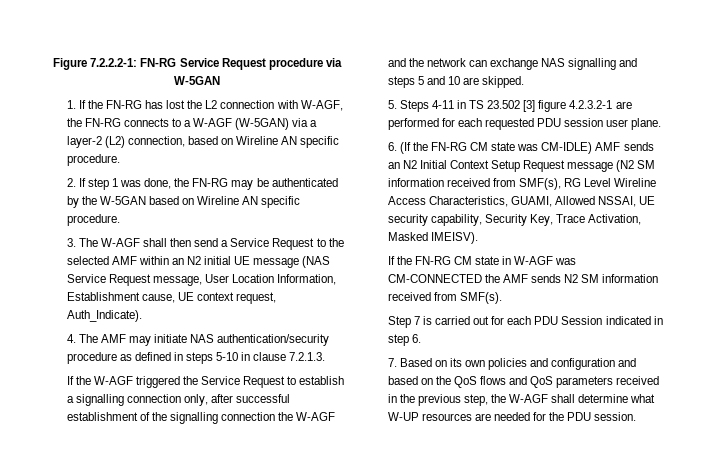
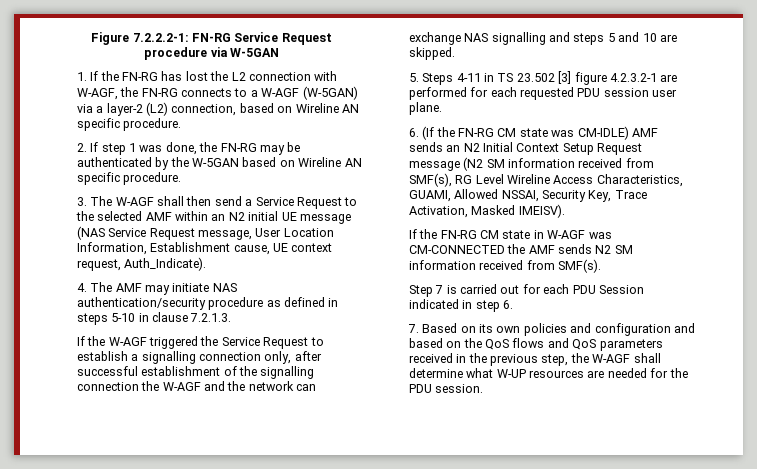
[639,196,656,205] [387,214,482,226] UE security capability, -> (539, 196) none

